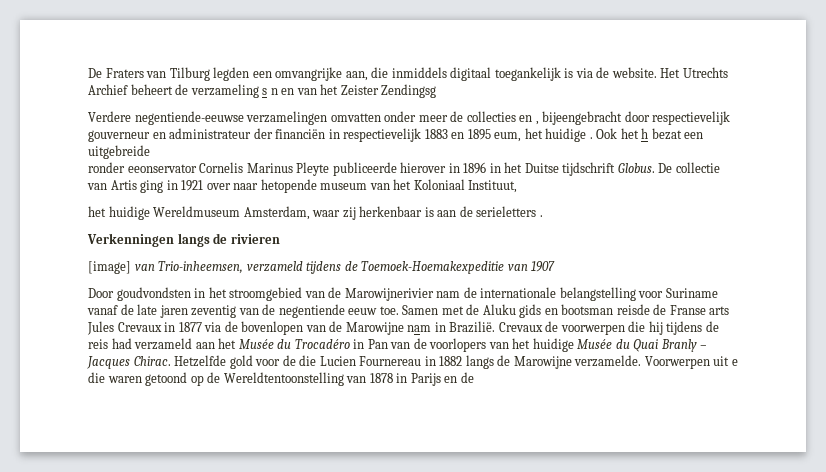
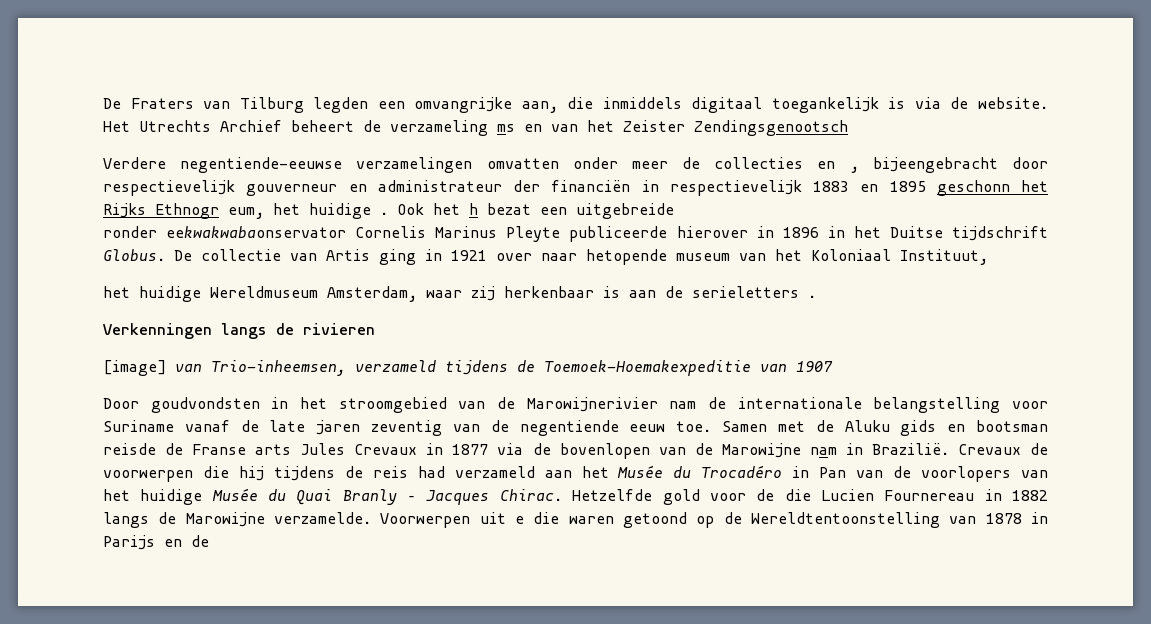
[262,88,278,95] s n -> [497,124,515,132] ms
[381,84,437,98] Zendingsg -> [694,120,848,136] Zendingsgenootsch
(491, 134) none -> [936,180,1048,196] [103,203,219,219] geschonn het Rijks Ethnogr
[127,164,197,173] eeonservator -> [166,226,347,238] eekwakwabaonservator

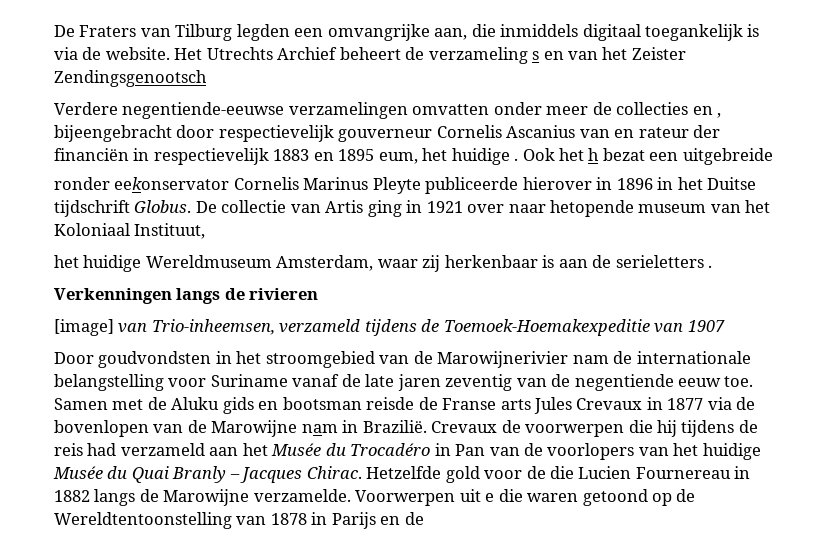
[497,124,515,132] ms -> [532,51,540,60] s
[348,180,502,192] en administrateur -> [436,125,689,138] Cornelis Ascanius van en rateur
[936,180,1048,196] [103,203,219,219] geschonn het Rijks Ethnogr -> (375, 155) none
[166,226,347,238] eekwakwabaonservator -> [114,177,230,190] eekonservator

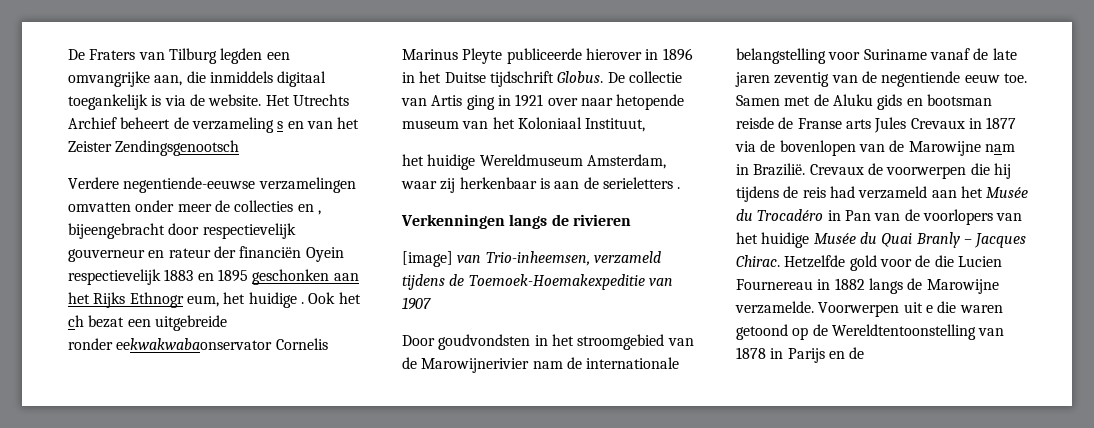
[436,125,610,138] Cornelis Ascanius van -> (145, 255) none
[133,148,150,161] in -> [305,247,344,262] Oyein
(375, 155) none -> [252,269,359,285] [68,292,184,308] geschonken aan het Rijks Ethnogr
[588,148,600,161] h -> [68,315,84,327] ch
[114,177,230,190] eekonservator -> [116,338,273,350] eekwakwabaonservator

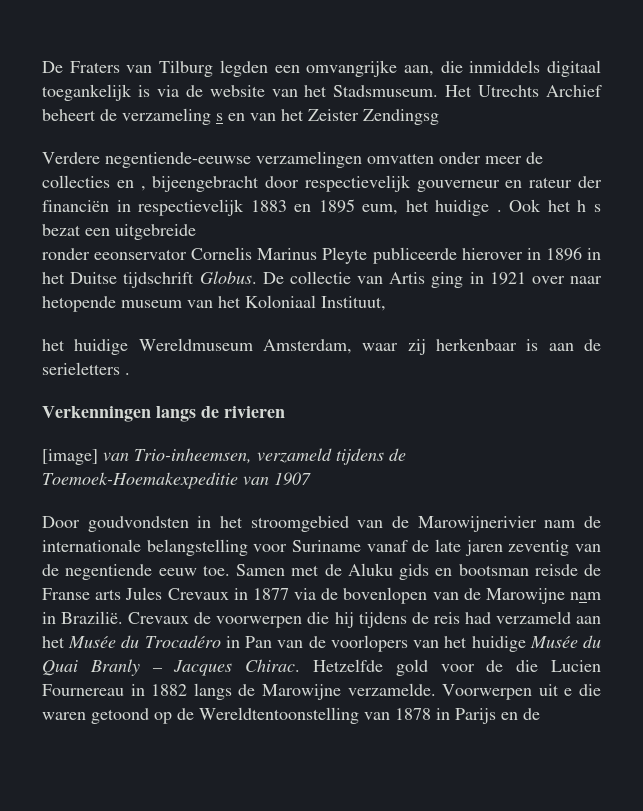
[208,94,262,106] website. -> [209,85,439,97] website van het Stadsmuseum.
[115,140,240,156] Zendingsgenootsch -> [363,109,439,125] Zendingsg
[305,247,344,262] Oyein -> [116,200,131,212] in
[252,269,359,285] [68,292,184,308] geschonken aan het Rijks Ethnogr -> (355, 206) none
[68,315,84,327] ch -> [577,200,602,212] h s
[116,338,273,350] eekwakwabaonservator -> [94,249,188,260] eeonservator

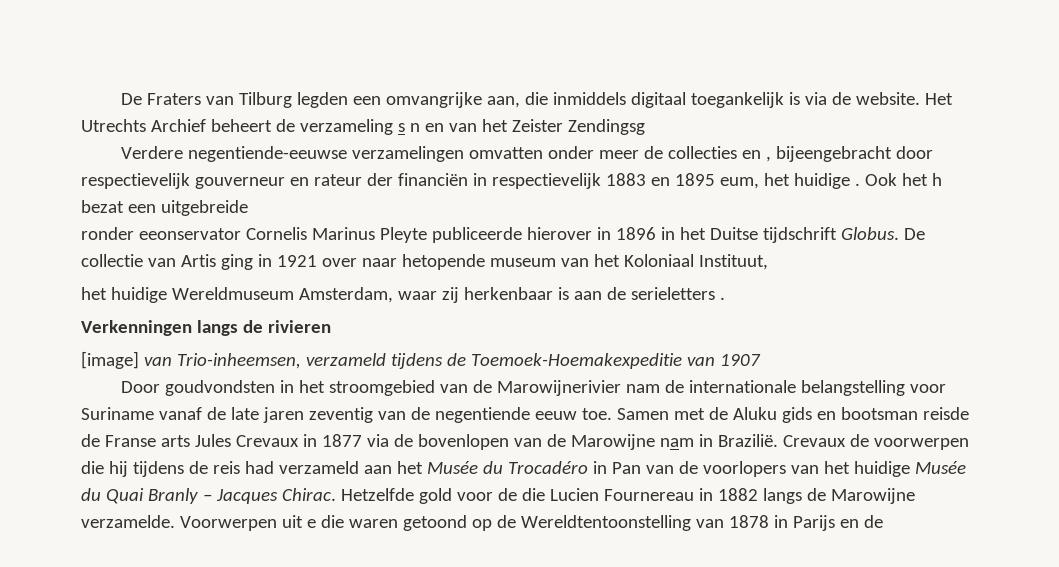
[209,85,439,97] website van het Stadsmuseum. -> [856,92,921,105] website.
(223, 117) none -> [409,123,420,132] n
[594,204,602,212] s -> (942, 179) none

